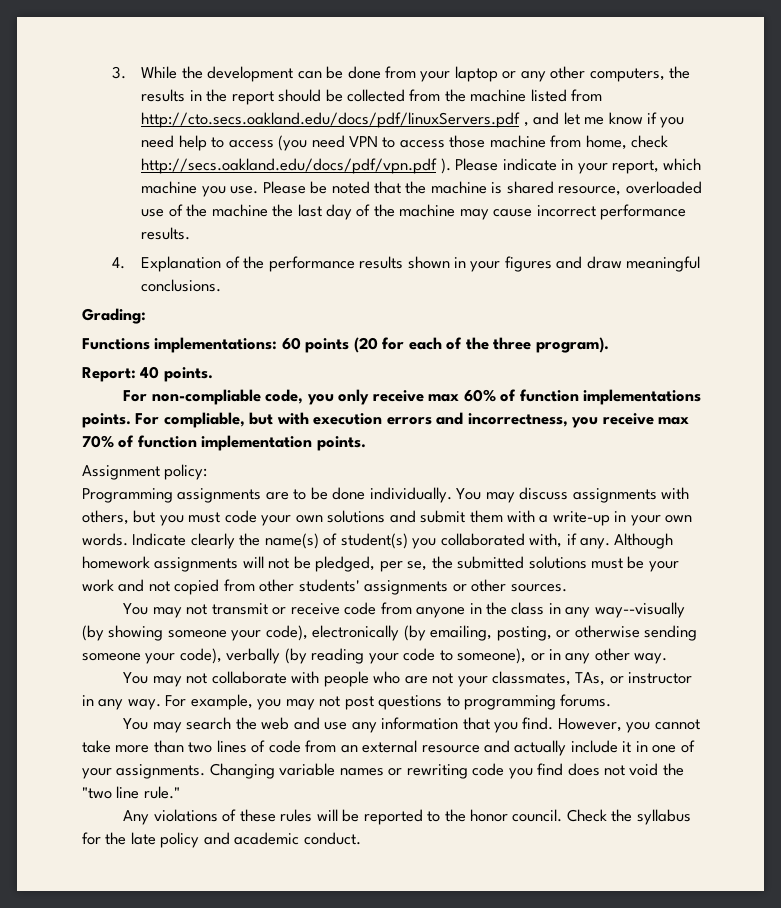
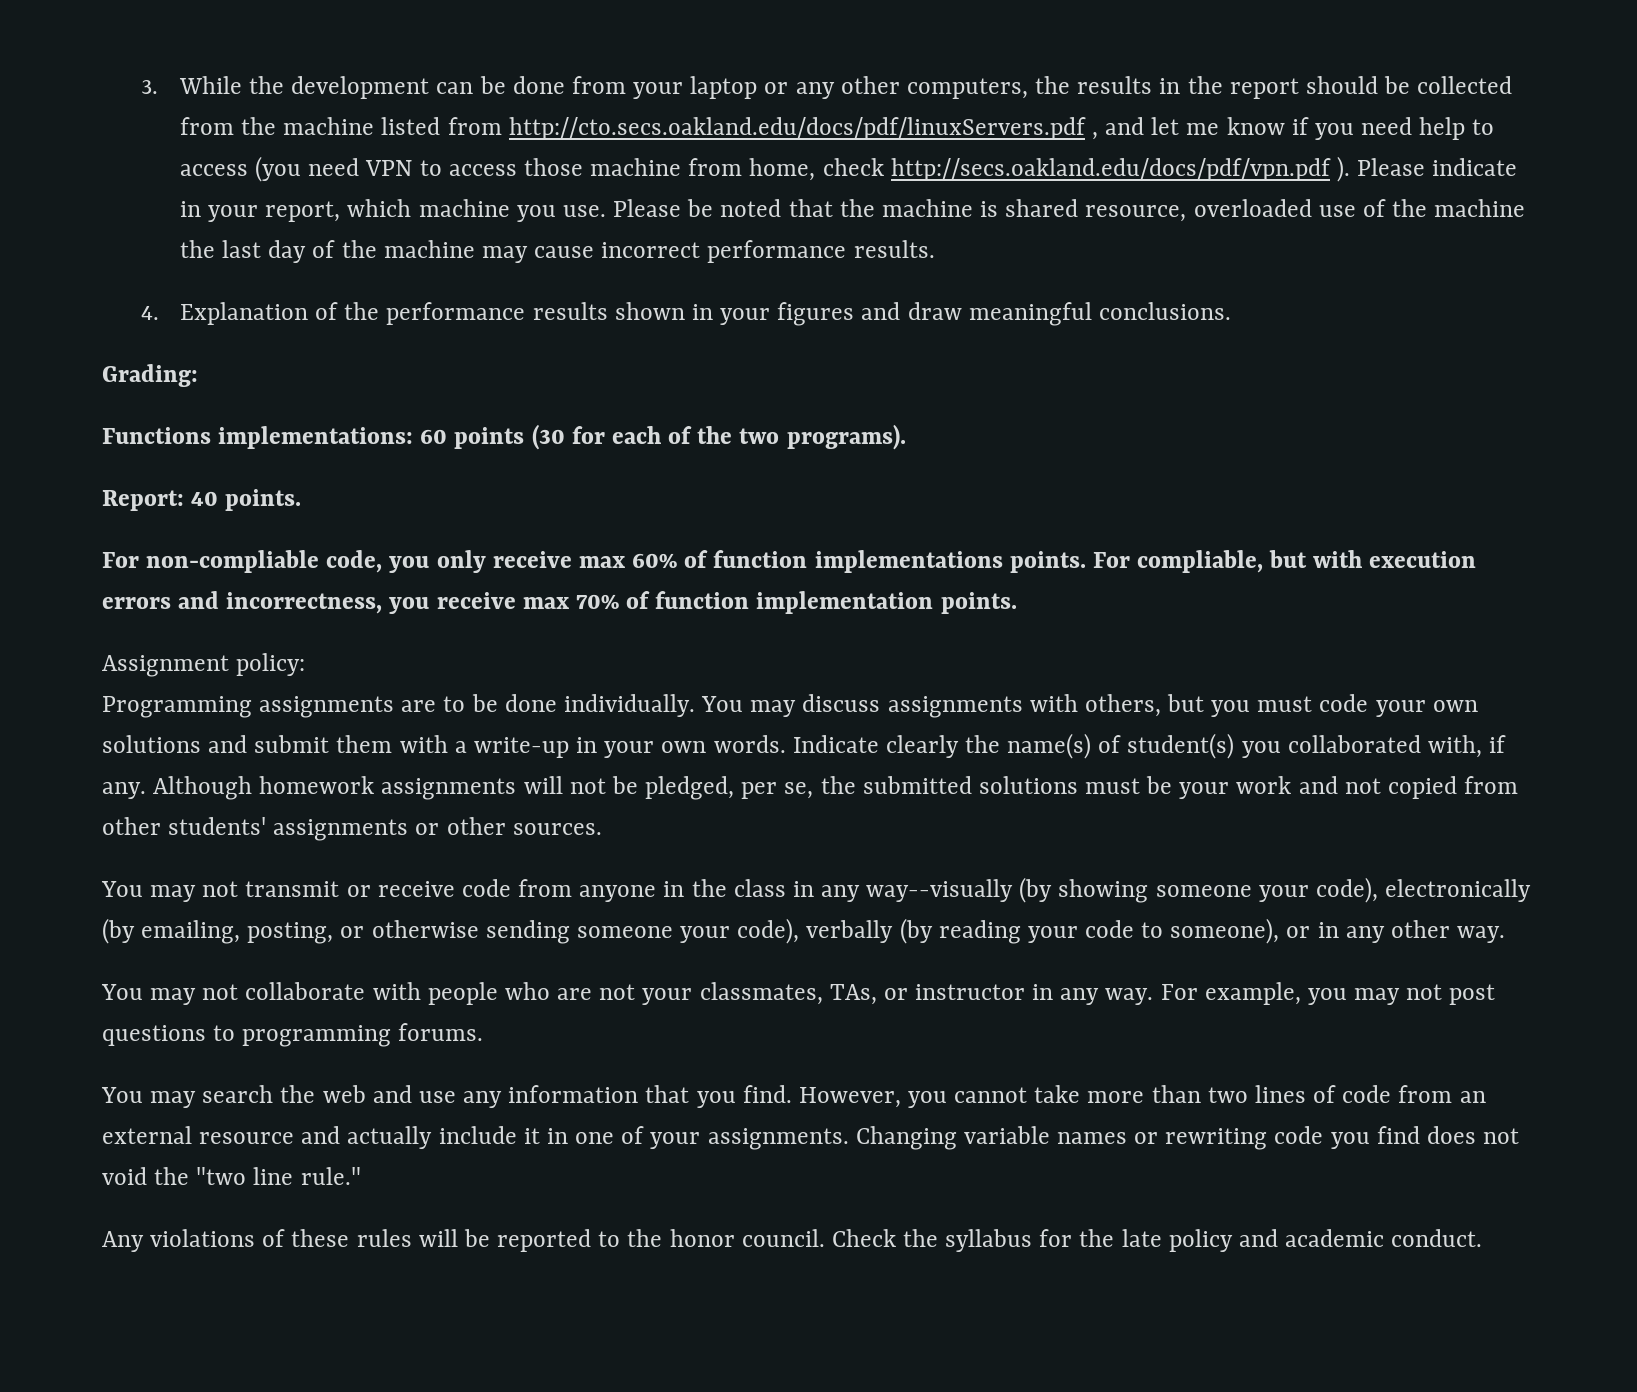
[353,337,378,353] (20 -> [531,424,565,450] (30
[493,337,609,353] three program). -> [739,424,906,450] two programs).

